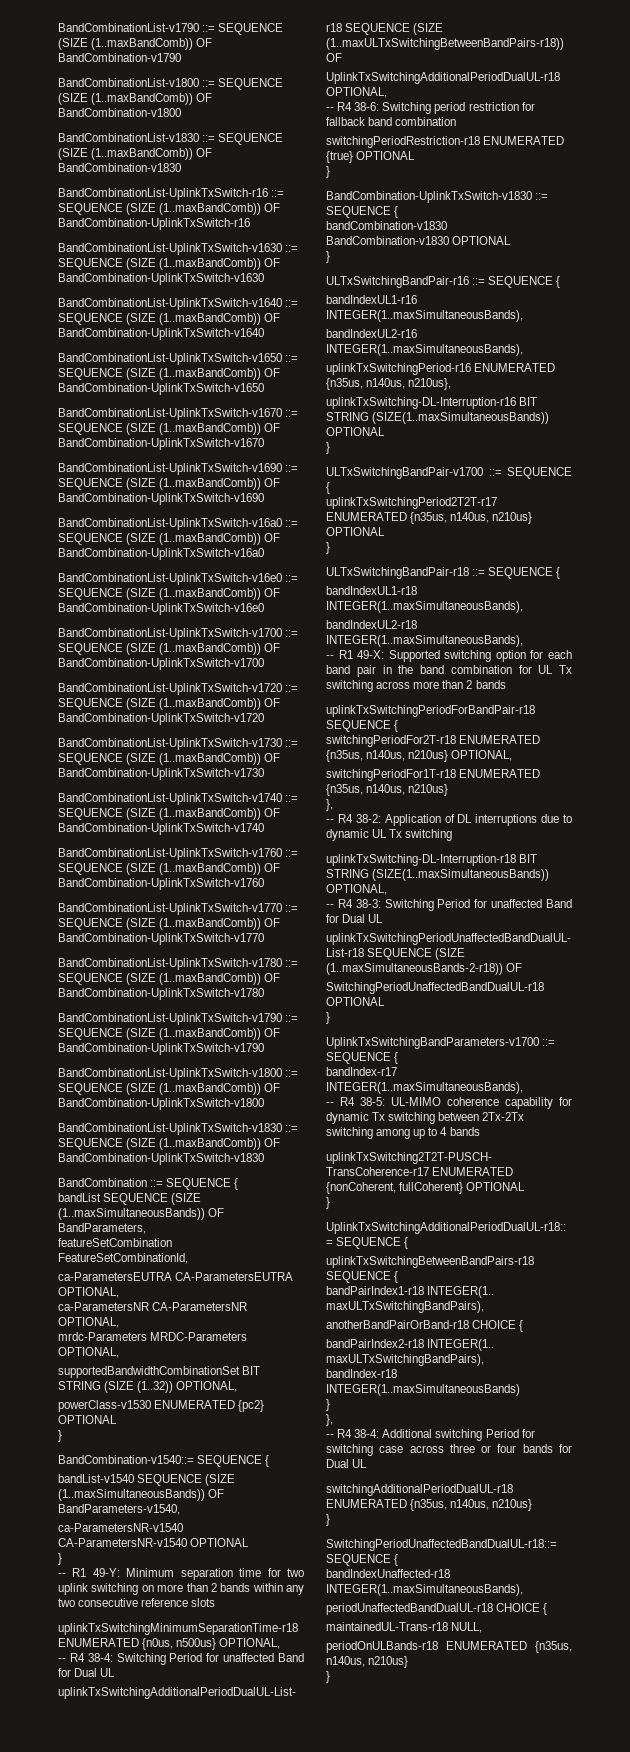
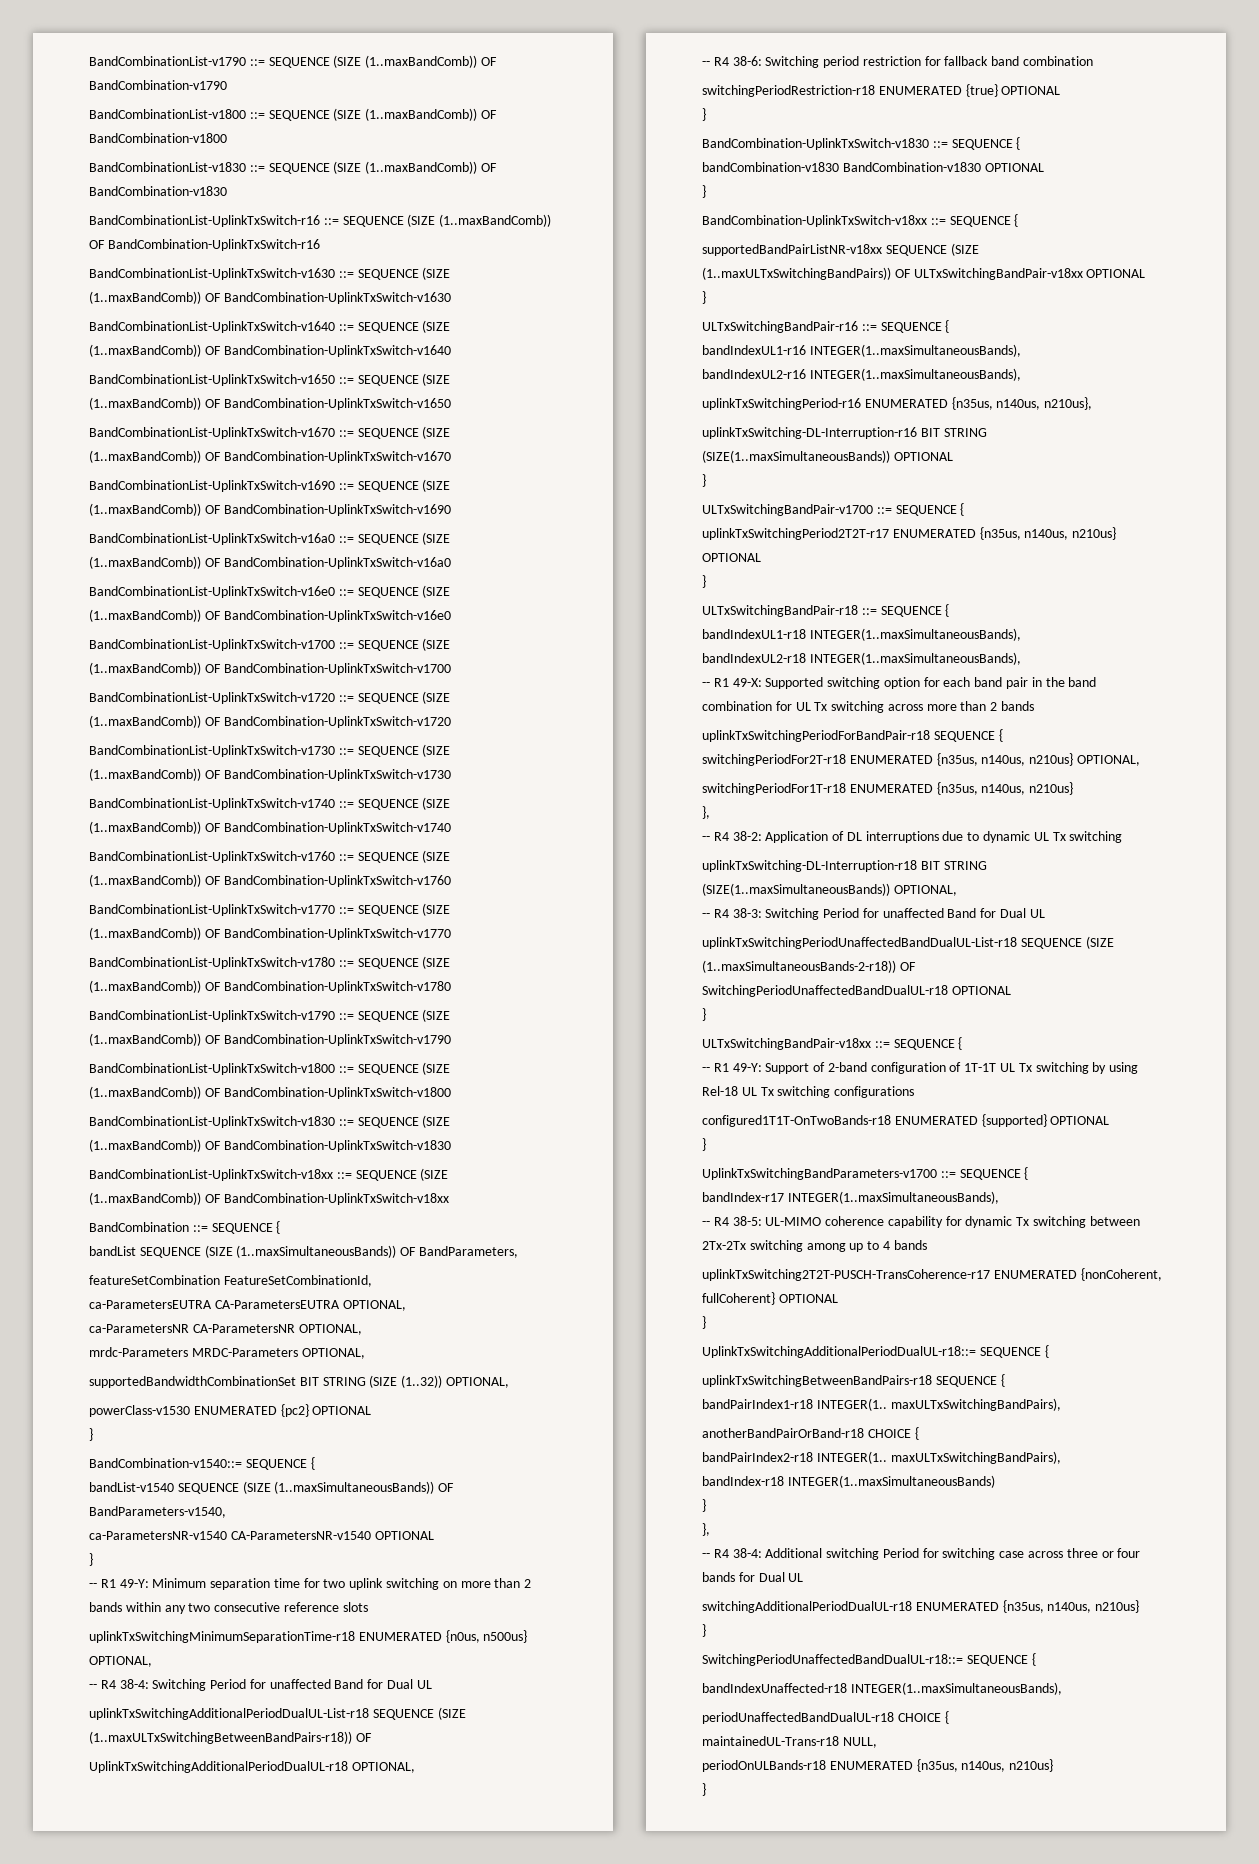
(264, 1159) none -> [89,1168,449,1181] [89,1192,449,1205] // BandCombinationList-UplinkTxSwitch-v18xx ::= SEQUENCE (SIZE (1..maxBandComb)) OF BandCombination-UplinkTxSwitch-v18xx
(330, 257) none -> [702,214,1019,227] [702,243,979,256] [702,267,1146,280] [702,291,706,304] // BandCombination-UplinkTxSwitch-v18xx ::= SEQUENCE { // supportedBandPairListNR-v18xx SEQUENCE (SIZE (1..maxULTxSwitchingBandPairs)) OF ULTxSwitchingBandPair-v18xx OPTIONAL // }
(330, 1018) none -> [702,1037,963,1050] [702,1062,1139,1074] [702,1086,915,1098] [702,1114,1110,1127] [702,1138,706,1151] // ULTxSwitchingBandPair-v18xx ::= SEQUENCE { // -- R1 49-Y: Support of 2-band configuration of 1T-1T UL Tx switching by using Rel-18 UL Tx switching configurations // configured1T1T-OnTwoBands-r18 ENUMERATED {supported} OPTIONAL // }

